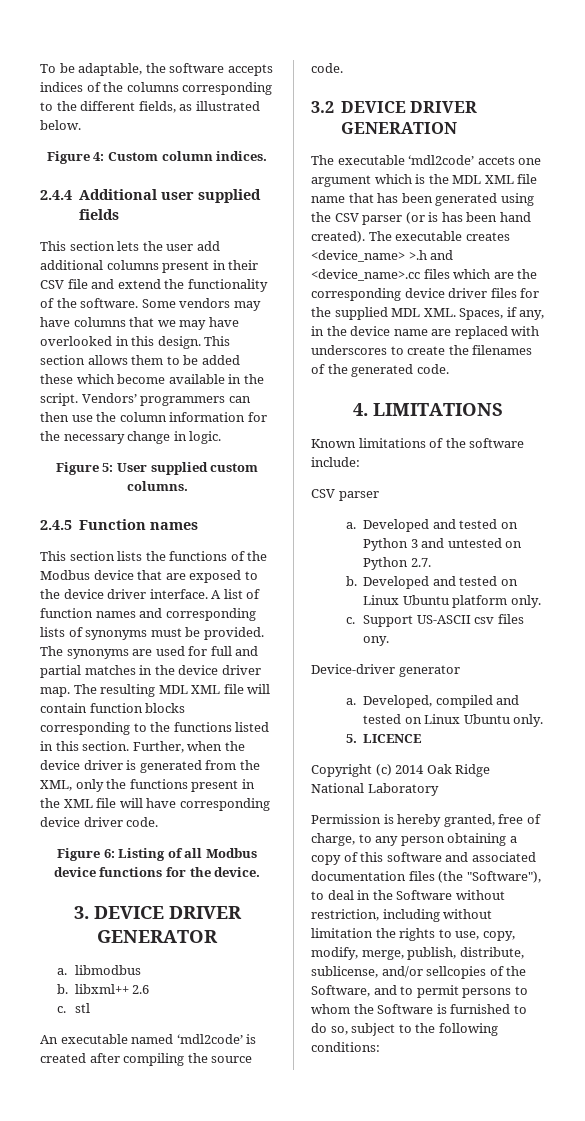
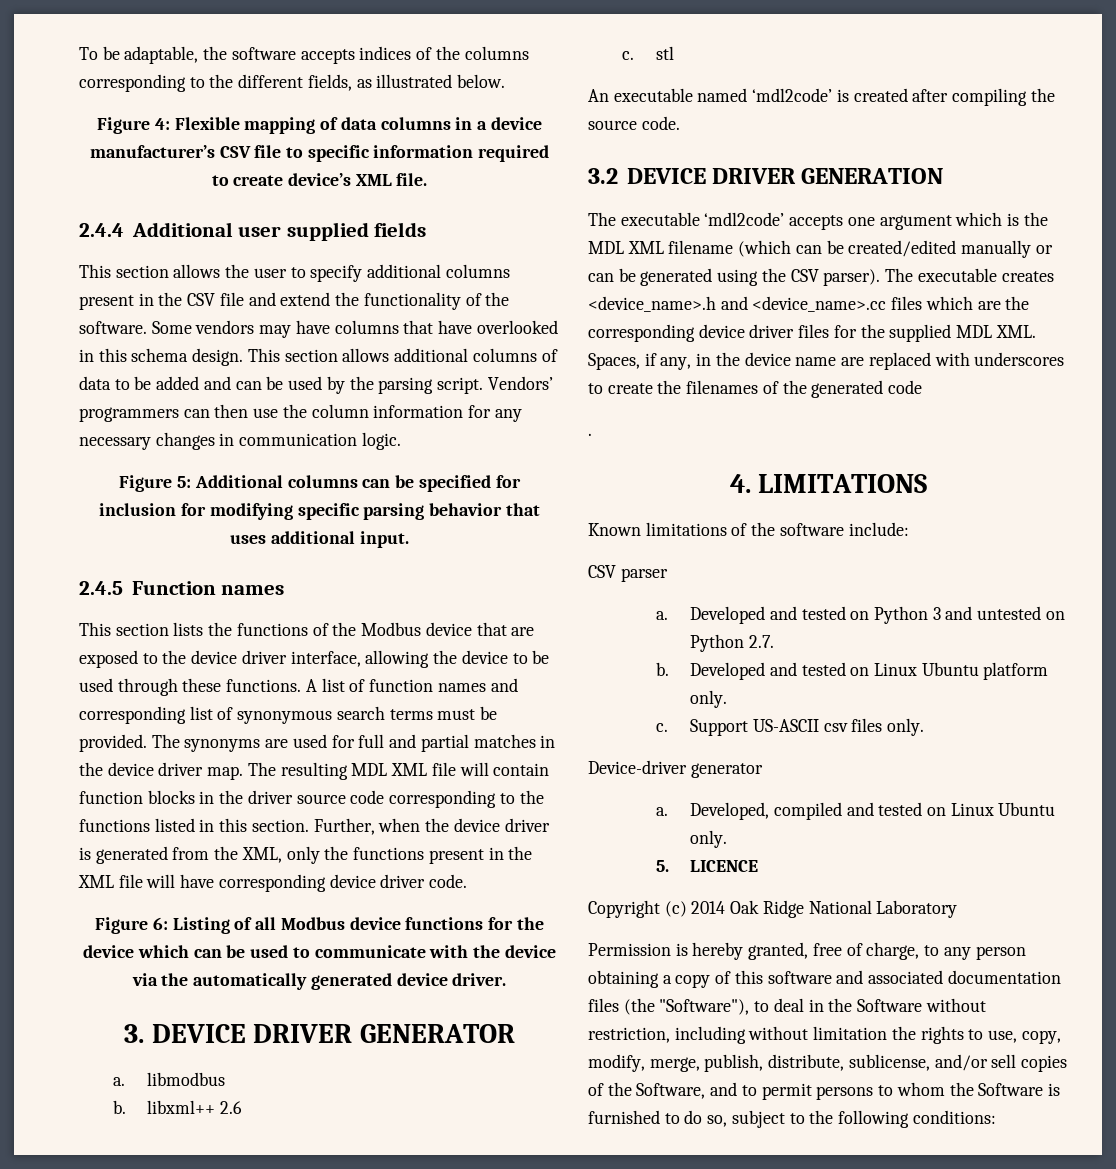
[108,151,268,161] Custom column indices. -> [174,117,542,134] [89,145,550,162] [211,173,428,186] Flexible mapping of data columns in a device manufacturer’s CSV file to specific information required to create device’s XML file.
[117,241,140,251] lets -> [173,264,221,278] allows
[196,241,220,251] add -> [290,265,363,282] to specify
[228,260,259,270] their -> [158,292,183,306] the
[157,320,207,330] we may -> (434, 327) none
(155, 341) none -> [131,348,189,362] schema
[131,355,240,365] [40,374,264,384] them to be added these which become available in the -> [394,348,558,362] [79,376,434,394] additional columns of data to be added and can be used by the parsing
[40,431,222,444] [55,462,259,475] [126,481,188,491] the necessary change in logic. // Figure 5: User supplied custom columns. -> [494,409,522,422] [79,432,401,450] [119,475,521,492] [99,503,540,520] [230,531,409,548] any necessary changes in communication logic. // Figure 5: Additional columns can be specified for inclusion for modifying specific parsing behavior that uses additional input.
[149,589,208,599] interface. -> [290,650,550,668] [79,678,302,696] interface, allowing the device to be used through these functions.
[40,627,148,640] lists of synonyms -> [189,706,433,724] list of synonymous search terms
(186, 708) none -> [199,790,385,804] in the driver source code
[214,867,261,877] device. -> [83,945,556,958] [131,973,507,990] device which can be used to communicate with the device via the automatically generated device driver.
[477,156,515,165] accets -> [789,215,844,230] accepts
[517,174,538,184] [311,193,534,206] [311,212,531,225] [311,231,365,243] file name that has been generated using the CSV parser (or is has been hand created). -> [668,240,1053,258] [588,268,881,286] filename (which can be created/edited manually or can be generated using the CSV parser).
[311,250,427,262] <device_name> >.h -> [588,296,716,312] <device_name>.h
[416,364,449,374] code. -> [888,380,923,394] [588,433,592,436] code // .
[363,636,390,646] ony. -> [886,718,924,736] only.
[426,966,487,979] sellcopies -> [991,1054,1068,1072] sell copies

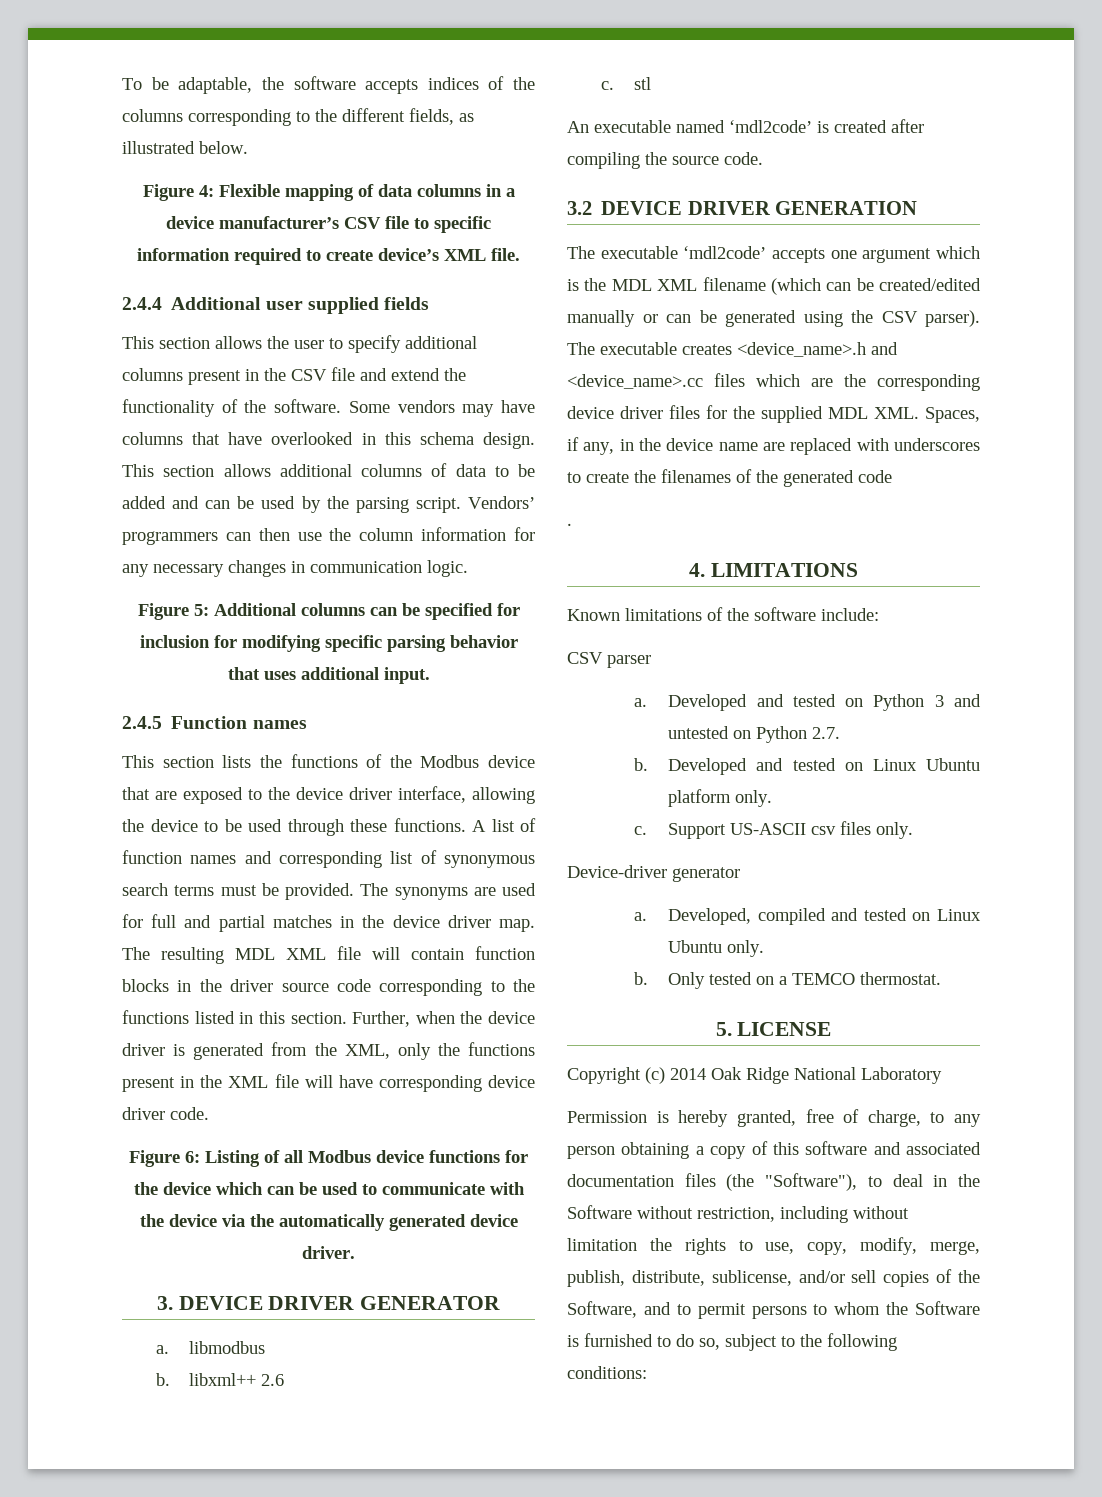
[656,860,759,872] 5. LICENCE -> [634,972,942,989] [715,1022,832,1036] b. Only tested on a TEMCO thermostat. // 5. LICENSE

